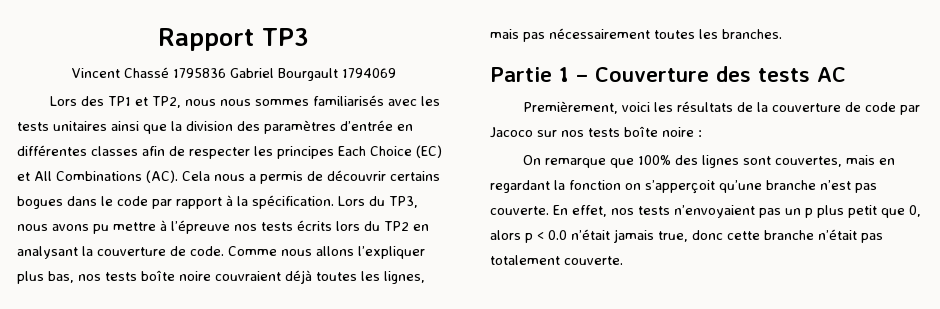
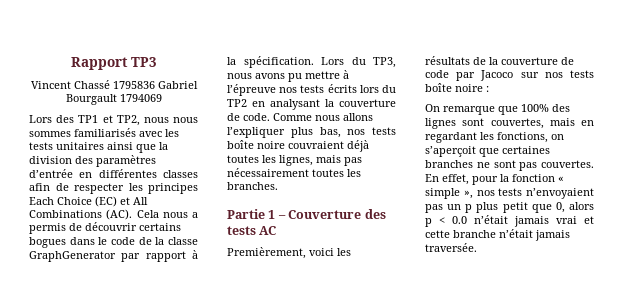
(148, 201) none -> [138,237,198,245] [29,251,116,262] de la classe GraphGenerator
[554,180,877,194] [490,205,607,217] la fonction on s’apperçoit qu’une branche n’est pas couverte. En effet, -> [480,132,564,143] [425,146,550,157] [425,160,594,171] [425,174,564,185] [425,188,473,199] les fonctions, on s’aperçoit que certaines branches ne sont pas couvertes. En effet, pour la fonction « simple »,
[658,230,723,242] true, donc -> [556,216,594,224] vrai et
[861,233,883,243] [490,255,623,265] pas totalement couverte. -> [535,230,570,241] [425,243,477,252] jamais traversée.

